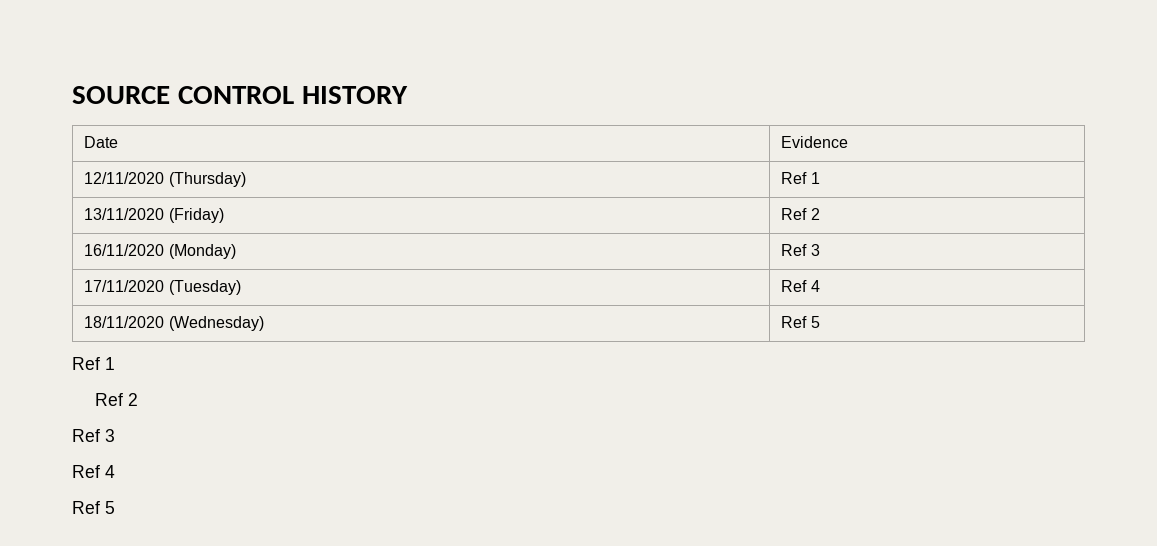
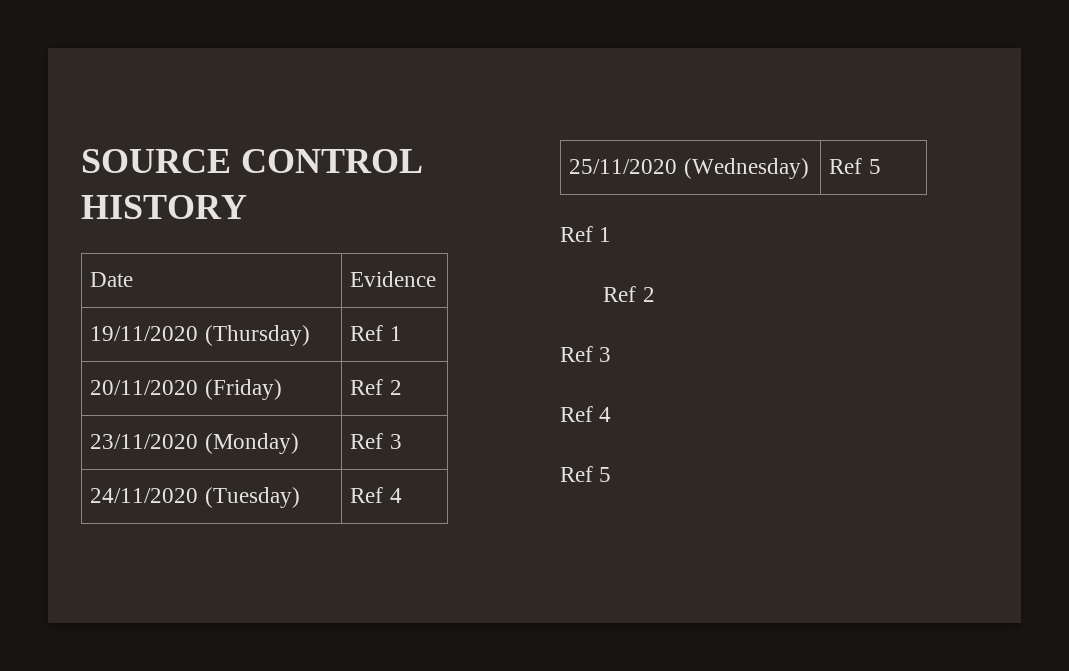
[84,172,165,184] 12/11/2020 -> [90,326,199,341] 19/11/2020
[84,208,165,220] 13/11/2020 -> [90,380,199,395] 20/11/2020
[84,244,165,256] 16/11/2020 -> [90,434,199,449] 23/11/2020
[84,280,165,292] 17/11/2020 -> [90,488,199,503] 24/11/2020
[84,316,165,328] 18/11/2020 -> [569,159,678,174] 25/11/2020

